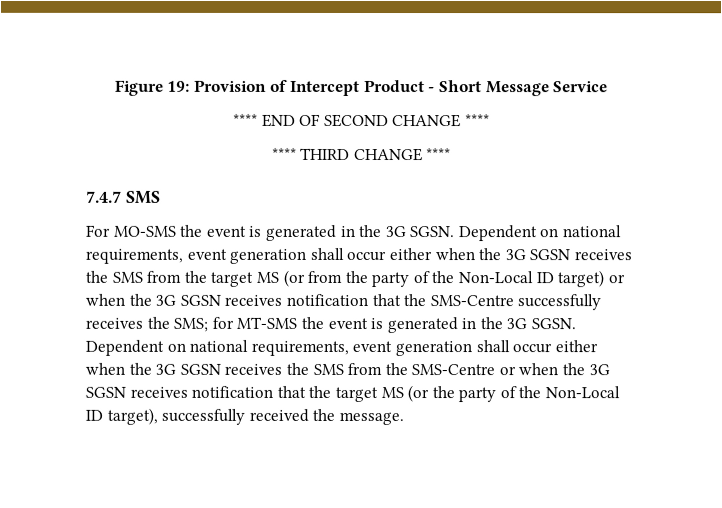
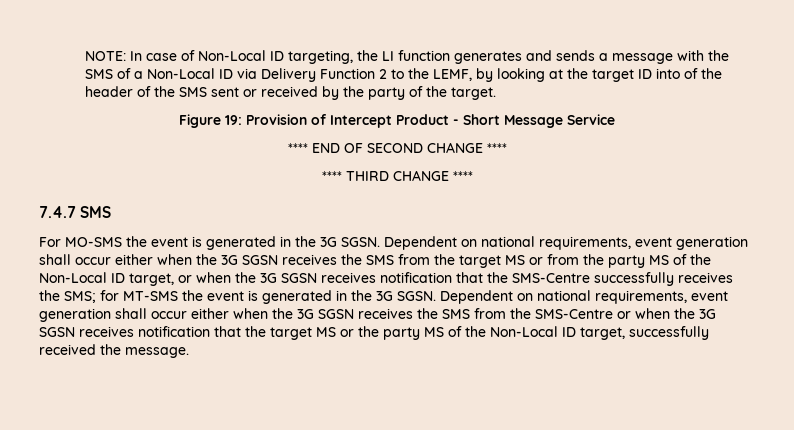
(114, 87) none -> [85,50,730,64] [85,68,723,82] [85,86,497,100] NOTE: In case of Non-Local ID targeting, the LI function generates and sends a message with the SMS of a Non-Local ID via Delivery Function 2 to the LEMF, by looking at the target ID into of the header of the SMS sent or received by the party of the target. //
[282,269,305,287] (or -> [529,257,543,265] or
[412,270,605,288] of the Non-Local ID target) -> [649,254,711,265] [39,272,174,286] MS of the Non-Local ID target,
[407,385,621,403] [85,407,158,425] (or the party of the Non-Local ID target), -> [340,326,625,340] or the party MS of the Non-Local ID target,

